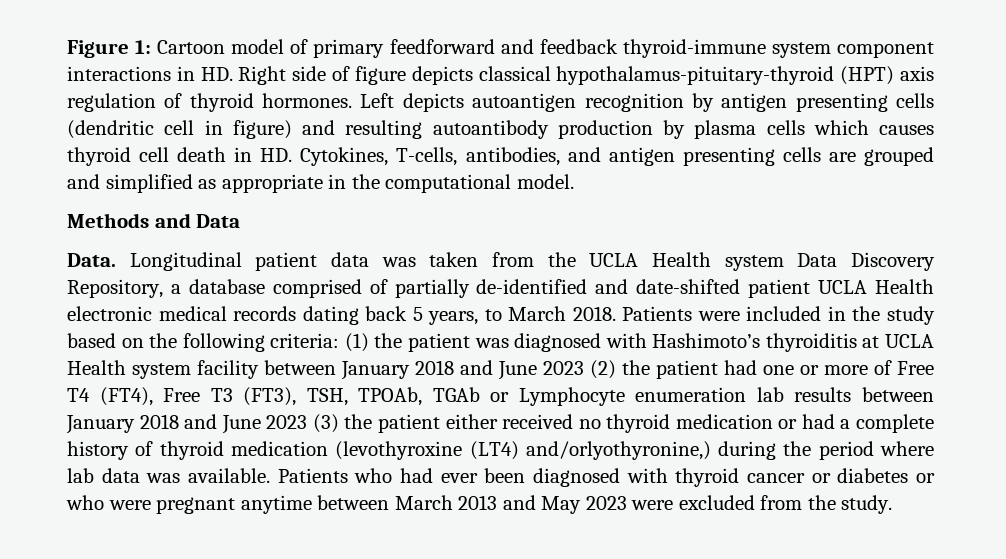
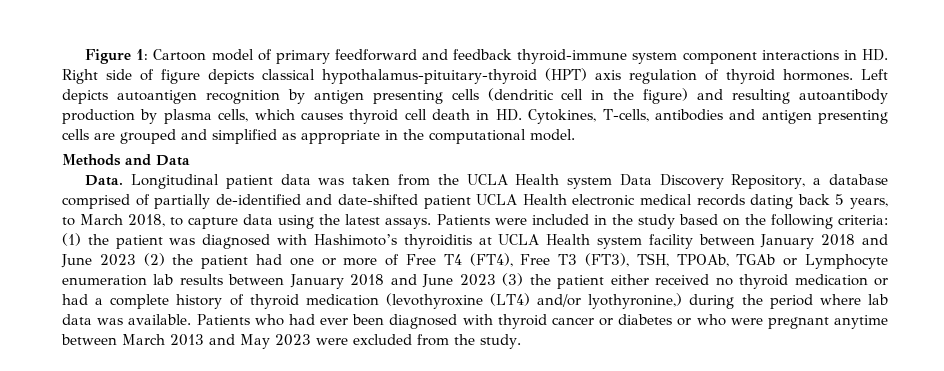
(223, 127) none -> [613,89,635,100] the
[766,120,805,135] cells -> [218,109,249,122] cells,
[465,147,560,166] antibodies, -> [654,109,723,121] antibodies
[572,306,616,321] 2018. -> [128,214,432,229] 2018, to capture data using the latest assays.
[525,441,711,460] and/orlyothyronine,) -> [537,293,683,309] and/or lyothyronine,)

